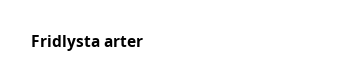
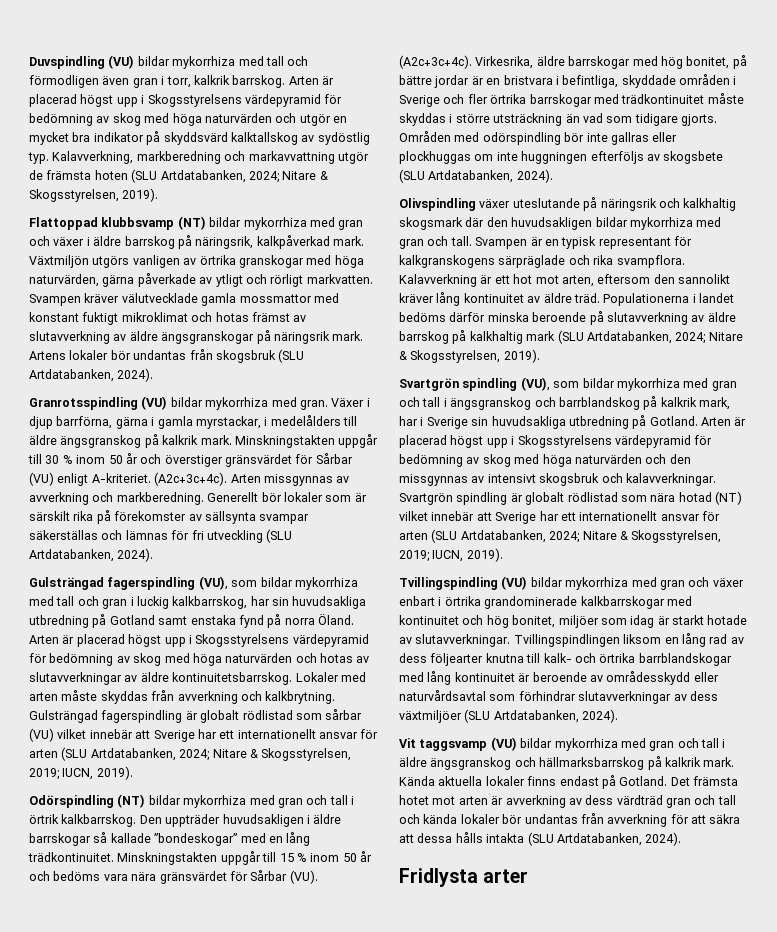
(31, 43) none -> [29,55,309,69] [29,75,334,88] [29,94,343,107] [29,113,347,126] [29,131,370,145] [28,151,369,164] [29,169,328,183] [29,188,159,202] [29,216,364,230] [29,235,364,249] [29,255,364,268] [29,273,373,287] [29,293,339,306] [29,312,307,325] [29,330,364,344] [29,349,305,363] [29,368,154,382] [29,396,370,410] [29,415,357,429] [29,434,379,448] [28,453,353,467] [29,472,350,486] [29,492,367,505] [29,510,310,524] [29,529,293,543] [29,548,154,562] [29,576,358,590] [29,596,367,609] [29,614,354,628] [29,634,369,647] [29,653,370,666] [29,672,366,685] [29,690,336,704] [29,709,363,723] [29,728,379,742] [29,747,352,761] [29,766,133,780] [29,794,354,808] [29,814,342,827] [29,832,311,846] [28,851,372,865] [29,870,318,884] [399,55,747,69] [399,74,737,88] [399,93,744,107] [399,113,717,126] [399,131,678,145] [399,151,724,164] [399,169,553,183] [399,197,737,211] [399,217,722,230] [399,236,692,249] [399,255,685,268] [399,274,730,287] [399,292,734,306] [399,311,736,325] [399,330,743,344] [399,349,540,363] [399,377,737,391] [399,396,730,410] [399,415,747,429] [399,435,713,448] [399,454,691,467] [399,473,716,486] [399,491,742,505] [399,511,720,524] [399,529,722,543] [399,548,503,562] [399,576,744,590] [399,596,692,609] [399,615,748,628] [399,633,744,647] [399,653,732,666] [399,671,719,685] [399,690,718,704] [399,709,619,723] [399,737,726,751] [399,756,735,770] [399,775,738,789] [399,795,736,808] [399,813,741,827] [399,832,682,846] Duvspindling (VU) bildar mykorrhiza med tall och förmodligen även gran i torr, kalkrik barrskog. Arten är placerad högst upp i Skogsstyrelsens värdepyramid för bedömning av skog med höga naturvärden och utgör en mycket bra indikator på skyddsvärd kalktallskog av sydöstlig typ. Kalavverkning, markberedning och markavvattning utgör de främsta hoten (SLU Artdatabanken, 2024; Nitare & Skogsstyrelsen, 2019). // Flattoppad klubbsvamp (NT) bildar mykorrhiza med gran och växer i äldre barrskog på näringsrik, kalkpåverkad mark. Växtmiljön utgörs vanligen av örtrika granskogar med höga naturvärden, gärna påverkade av ytligt och rörligt markvatten. Svampen kräver välutvecklade gamla mossmattor med konstant fuktigt mikroklimat och hotas främst av slutavverkning av äldre ängsgranskogar på näringsrik mark. Artens lokaler bör undantas från skogsbruk (SLU Artdatabanken, 2024). // Granrotsspindling (VU) bildar mykorrhiza med gran. Växer i djup barrförna, gärna i gamla myrstackar, i medelålders till äldre ängsgranskog på kalkrik mark. Minskningstakten uppgår till 30 % inom 50 år och överstiger gränsvärdet för Sårbar (VU) enligt A-kriteriet. (A2c+3c+4c). Arten missgynnas av avverkning och markberedning. Generellt bör lokaler som är särskilt rika på förekomster av sällsynta svampar säkerställas och lämnas för fri utveckling (SLU Artdatabanken, 2024). // Gulsträngad fagerspindling (VU), som bildar mykorrhiza med tall och gran i luckig kalkbarrskog, har sin huvudsakliga utbredning på Gotland samt enstaka fynd på norra Öland. Arten är placerad högst upp i Skogsstyrelsens värdepyramid för bedömning av skog med höga naturvärden och hotas av slutavverkningar av äldre kontinuitetsbarrskog. Lokaler med arten måste skyddas från avverkning och kalkbrytning. Gulsträngad fagerspindling är globalt rödlistad som sårbar (VU) vilket innebär att Sverige har ett internationellt ansvar för arten (SLU Artdatabanken, 2024; Nitare & Skogsstyrelsen, 2019; IUCN, 2019). // Odörspindling (NT) bildar mykorrhiza med gran och tall i örtrik kalkbarrskog. Den uppträder huvudsakligen i äldre barrskogar så kallade ”bondeskogar” med en lång trädkontinuitet. Minskningstakten uppgår till 15 % inom 50 år och bedöms vara nära gränsvärdet för Sårbar (VU). (A2c+3c+4c). Virkesrika, äldre barrskogar med hög bonitet, på bättre jordar är en bristvara i befintliga, skyddade områden i Sverige och fler örtrika barrskogar med trädkontinuitet måste skyddas i större utsträckning än vad som tidigare gjorts. Områden med odörspindling bör inte gallras eller plockhuggas om inte huggningen efterföljs av skogsbete (SLU Artdatabanken, 2024). // Olivspindling växer uteslutande på näringsrik och kalkhaltig skogsmark där den huvudsakligen bildar mykorrhiza med gran och tall. Svampen är en typisk representant för kalkgranskogens särpräglade och rika svampflora. Kalavverkning är ett hot mot arten, eftersom den sannolikt kräver lång kontinuitet av äldre träd. Populationerna i landet bedöms därför minska beroende på slutavverkning av äldre barrskog på kalkhaltig mark (SLU Artdatabanken, 2024; Nitare & Skogsstyrelsen, 2019). // Svartgrön spindling (VU), som bildar mykorrhiza med gran och tall i ängsgranskog och barrblandskog på kalkrik mark, har i Sverige sin huvudsakliga utbredning på Gotland. Arten är placerad högst upp i Skogsstyrelsens värdepyramid för bedömning av skog med höga naturvärden och den missgynnas av intensivt skogsbruk och kalavverkningar. Svartgrön spindling är globalt rödlistad som nära hotad (NT) vilket innebär att Sverige har ett internationellt ansvar för arten (SLU Artdatabanken, 2024; Nitare & Skogsstyrelsen, 2019; IUCN, 2019). // Tvillingspindling (VU) bildar mykorrhiza med gran och växer enbart i örtrika grandominerade kalkbarrskogar med kontinuitet och hög bonitet, miljöer som idag är starkt hotade av slutavverkningar. Tvillingspindlingen liksom en lång rad av dess följearter knutna till kalk- och örtrika barrblandskogar med lång kontinuitet är beroende av områdesskydd eller naturvårdsavtal som förhindrar slutavverkningar av dess växtmiljöer (SLU Artdatabanken, 2024). // Vit taggsvamp (VU) bildar mykorrhiza med gran och tall i äldre ängsgranskog och hällmarksbarrskog på kalkrik mark. Kända aktuella lokaler finns endast på Gotland. Det främsta hotet mot arten är avverkning av dess värdträd gran och tall och kända lokaler bör undantas från avverkning för att säkra att dessa hålls intakta (SLU Artdatabanken, 2024). //

